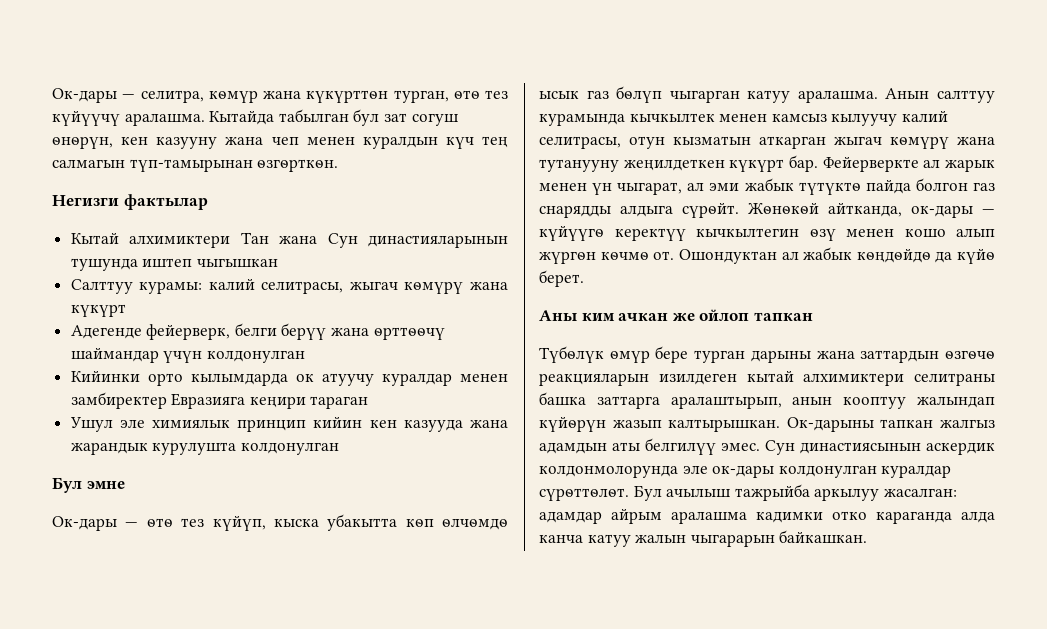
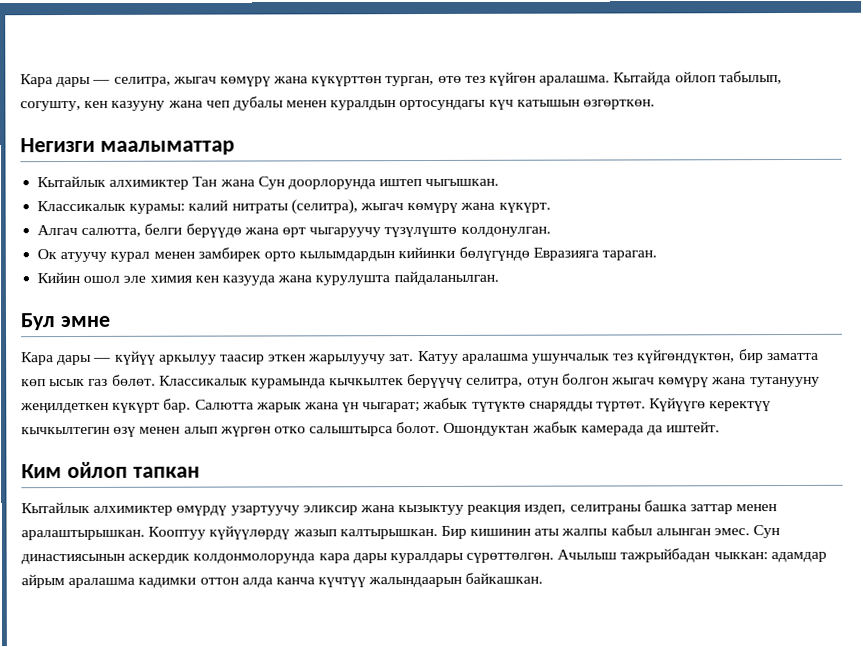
[52,88,258,103] Ок-дары — селитра, көмүр -> [20,74,271,88] Кара дары — селитра, жыгач көмүрү
[52,110,120,126] күйүүчү -> [489,71,537,86] күйгөн
[278,109,458,126] [52,136,113,149] табылган бул зат согуш өнөрүн, -> [674,71,782,85] [20,100,81,112] ойлоп табылып, согушту,
(299, 141) none -> [232,96,284,111] дубалы
[445,136,508,149] [52,159,339,172] [52,194,208,210] [70,232,508,248] [70,258,278,271] [70,278,509,294] [70,304,126,317] [70,323,445,340] [70,347,305,363] [70,370,509,386] [70,392,369,409] [69,416,509,432] [70,442,339,455] [52,477,125,493] [52,514,508,531] [539,86,995,103] [539,110,948,126] [539,136,826,149] күч тең салмагын түп-тамырынан өзгөрткөн. // Негизги фактылар // Кытай алхимиктери Тан жана Сун династияларынын тушунда иштеп чыгышкан // Салттуу курамы: калий селитрасы, жыгач көмүрү жана күкүрт // Адегенде фейерверк, белги берүү жана өрттөөчү шаймандар үчүн колдонулган // Кийинки орто кылымдарда ок атуучу куралдар менен замбиректер Евразияга кеңири тараган // Ушул эле химиялык принцип кийин кен казууда жана жарандык курулушта колдонулган // Бул эмне // Ок-дары — өтө тез күйүп, кыска убакытта көп өлчөмдө ысык газ бөлүп чыгарган катуу аралашма. Анын салттуу курамында кычкылтек менен камсыз кылуучу калий селитрасы, отун кызматын аткарган -> [399,99,656,111] [20,137,235,155] [37,175,500,190] [37,199,551,215] [37,223,551,238] [37,246,657,263] [37,270,499,286] [20,313,111,331] [21,349,819,366] [21,373,609,389] ортосундагы күч катышын өзгөрткөн. // Негизги маалыматтар // Кытайлык алхимиктер Тан жана Сун доорлорунда иштеп чыгышкан. // Классикалык курамы: калий нитраты (селитра), жыгач көмүрү жана күкүрт. // Алгач салютта, белги берүүдө жана өрт чыгаруучу түзүлүштө колдонулган. // Ок атуучу курал менен замбирек орто кылымдардын кийинки бөлүгүндө Евразияга тараган. // Кийин ошол эле химия кен казууда жана курулушта пайдаланылган. // Бул эмне // Кара дары — күйүү аркылуу таасир эткен жарылуучу зат. Катуу аралашма ушунчалык тез күйгөндүктөн, бир заматта көп ысык газ бөлөт. Классикалык курамында кычкылтек берүүчү селитра, отун болгон
[822,156,995,172] [539,178,995,195] [539,202,995,218] [539,225,604,241] Фейерверкте ал жарык менен үн чыгарат, ал эми жабык түтүктө пайда болгон газ снарядды алдыга сүрөйт. Жөнөкөй айтканда, ок-дары — күйүүгө -> [194,397,707,413] Салютта жарык жана үн чыгарат; жабык түтүктө снарядды түртөт. Күйүүгө
[904,229,946,238] кошо -> (181, 430) none
[600,247,995,264] [539,270,584,287] [539,309,813,321] [539,346,995,363] [539,370,995,386] [539,392,995,409] [539,416,995,432] [539,438,716,455] көчмө от. Ошондуктан ал жабык көңдөйдө да күйө берет. // Аны ким ачкан же ойлоп тапкан // Түбөлүк өмүр бере турган дарыны жана заттардын өзгөчө реакцияларын изилдеген кытай алхимиктери селитраны башка заттарга аралаштырып, анын кооптуу жалындап күйөрүн жазып калтырышкан. Ок-дарыны тапкан жалгыз адамдын аты белгилүү -> [273,421,721,437] [21,461,200,479] [21,500,778,516] [21,524,711,541] отко салыштырса болот. Ошондуктан жабык камерада да иштейт. // Ким ойлоп тапкан // Кытайлык алхимиктер өмүрдү узартуучу эликсир жана кызыктуу реакция издеп, селитраны башка заттар менен аралаштырышкан. Кооптуу күйүүлөрдү жазып калтырышкан. Бир кишинин аты жалпы кабыл алынган
[682,465,952,478] [539,484,957,501] [539,508,995,524] [539,534,775,547] эле ок-дары колдонулган куралдар сүрөттөлөт. Бул ачылыш тажрыйба аркылуу жасалган: адамдар айрым аралашма кадимки отко караганда алда канча катуу жалын чыгарарын -> [318,548,827,564] [21,574,463,589] кара дары куралдары сүрөттөлгөн. Ачылыш тажрыйбадан чыккан: адамдар айрым аралашма кадимки оттон алда канча күчтүү жалындаарын

